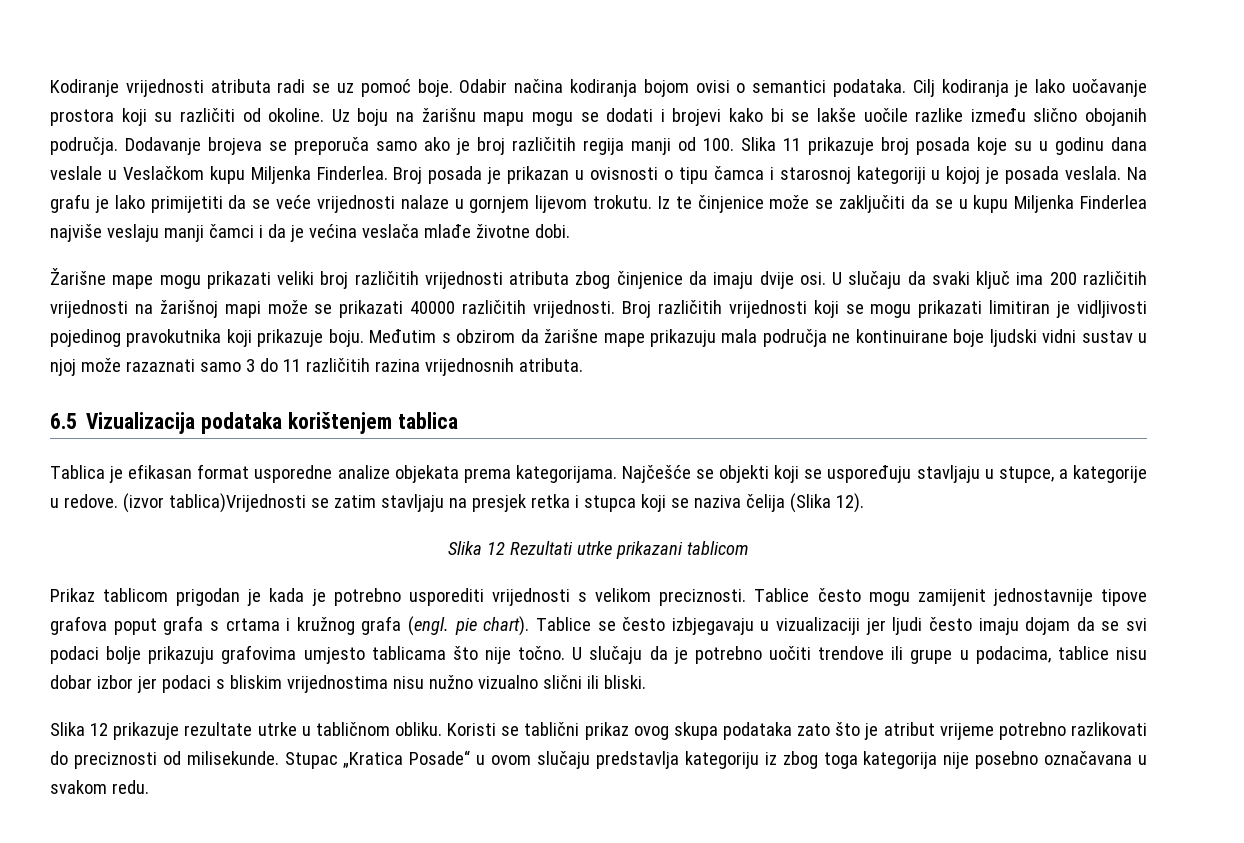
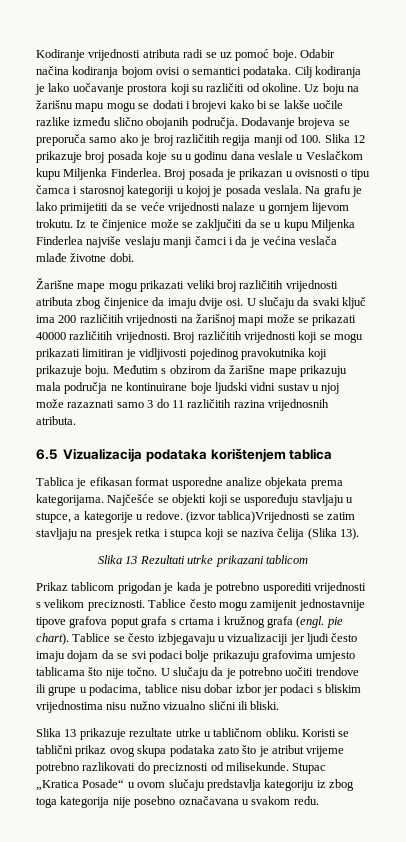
[783,138,801,151] 11 -> [353,135,366,143] 12
[835,493,864,513] [448,541,506,555] 12). // Slika 12 -> [340,528,360,540] [98,555,138,564] 13). // Slika 13
[90,723,109,736] 12 -> [64,729,77,737] 13

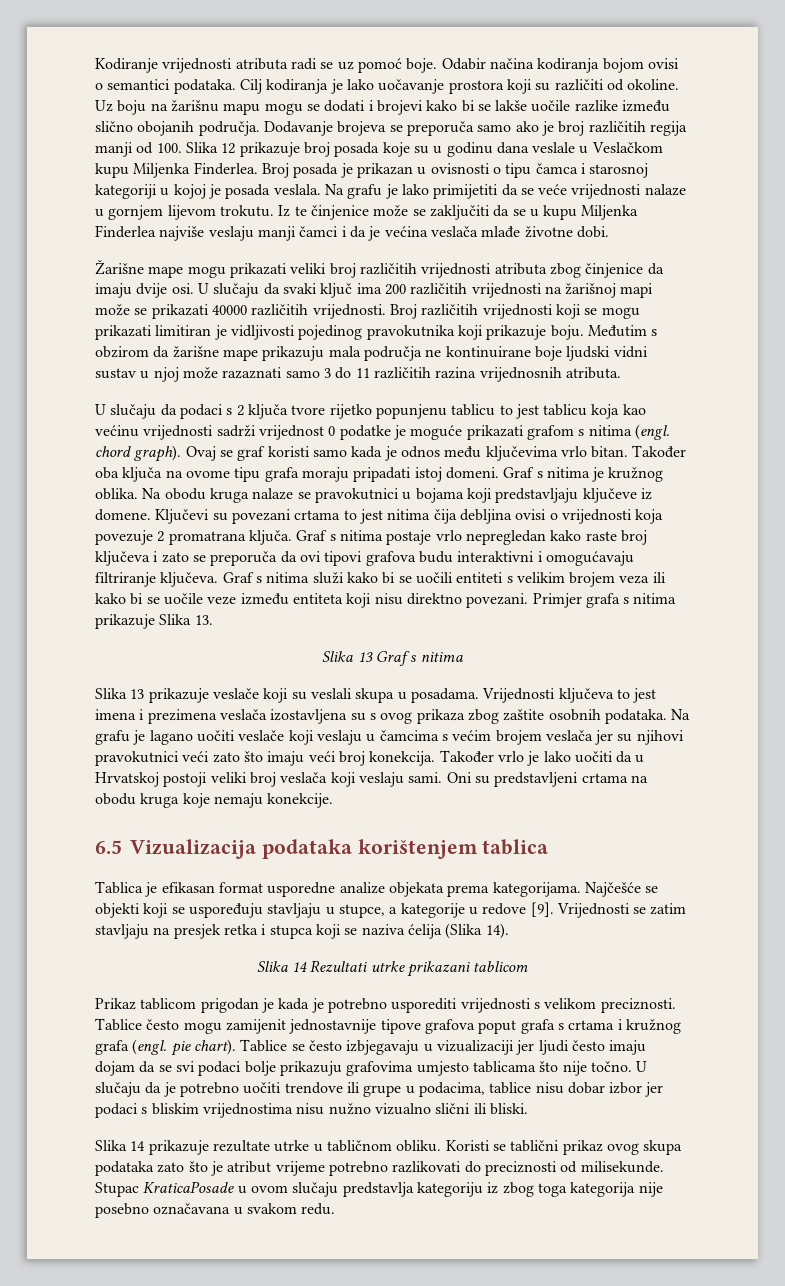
(76, 420) none -> [95,404,646,419] [95,424,670,440] [95,445,687,462] [95,467,664,482] [95,488,652,503] [95,509,664,524] [95,530,647,545] [95,551,634,566] [95,572,666,587] [95,593,677,608] [95,614,213,629] [322,651,463,666] [95,688,657,703] [95,709,691,724] [95,730,684,745] [95,750,645,766] [95,772,648,787] [95,793,334,808] // U slučaju da podaci s 2 ključa tvore rijetko popunjenu tablicu to jest tablicu koja kao većinu vrijednosti sadrži vrijednost 0 podatke je moguće prikazati grafom s nitima (engl. chord graph). Ovaj se graf koristi samo kada je odnos među ključevima vrlo bitan. Također oba ključa na ovome tipu grafa moraju pripadati istoj domeni. Graf s nitima je kružnog oblika. Na obodu kruga nalaze se pravokutnici u bojama koji predstavljaju ključeve iz domene. Ključevi su povezani crtama to jest nitima čija debljina ovisi o vrijednosti koja povezuje 2 promatrana ključa. Graf s nitima postaje vrlo nepregledan kako raste broj ključeva i zato se preporuča da ovi tipovi grafova budu interaktivni i omogućavaju filtriranje ključeva. Graf s nitima služi kako bi se uočili entiteti s velikim brojem veza ili kako bi se uočile veze između entiteta koji nisu direktno povezani. Primjer grafa s nitima prikazuje Slika 13. // Slika 13 Graf s nitima // Slika 13 prikazuje veslače koji su veslali skupa u posadama. Vrijednosti ključeva to jest imena i prezimena veslača izostavljena su s ovog prikaza zbog zaštite osobnih podataka. Na grafu je lagano uočiti veslače koji veslaju u čamcima s većim brojem veslača jer su njihovi pravokutnici veći zato što imaju veći broj konekcija. Također vrlo je lako uočiti da u Hrvatskoj postoji veliki broj veslača koji veslaju sami. Oni su predstavljeni crtama na obodu kruga koje nemaju konekcije.
[145,511,311,523] redove. (izvor tablica)Vrijednosti -> [482,902,630,918] redove [9]. Vrijednosti
[277,528,360,540] [98,555,138,564] čelija (Slika 13). // Slika 13 -> [407,923,509,939] [256,961,308,972] ćelija (Slika 14). // Slika 14
[64,729,77,737] 13 -> [130,1141,146,1151] 14
[36,779,125,791] „Kratica Posade“ -> [143,1181,235,1193] KraticaPosade

